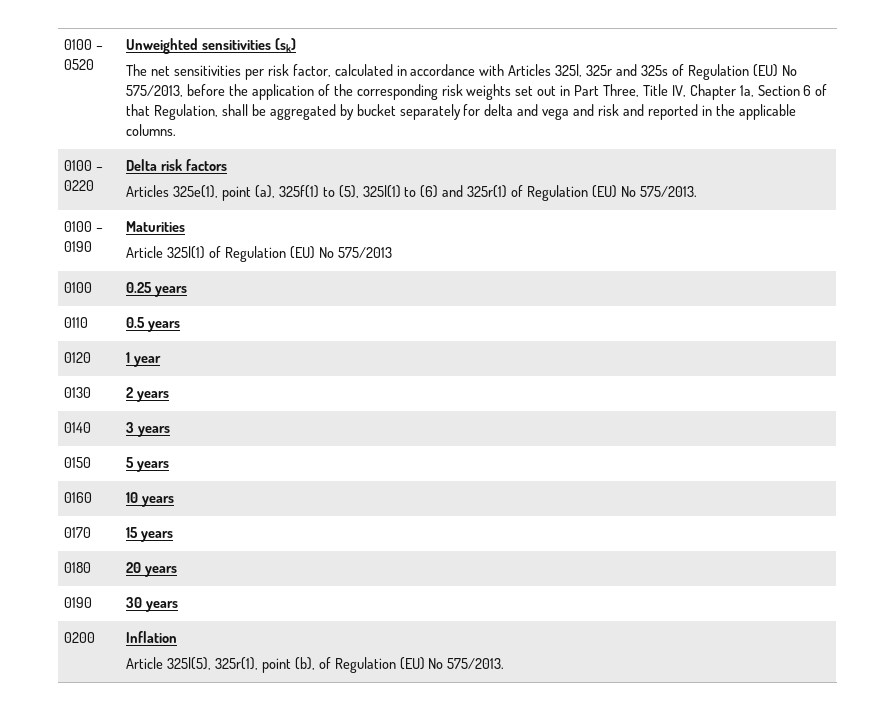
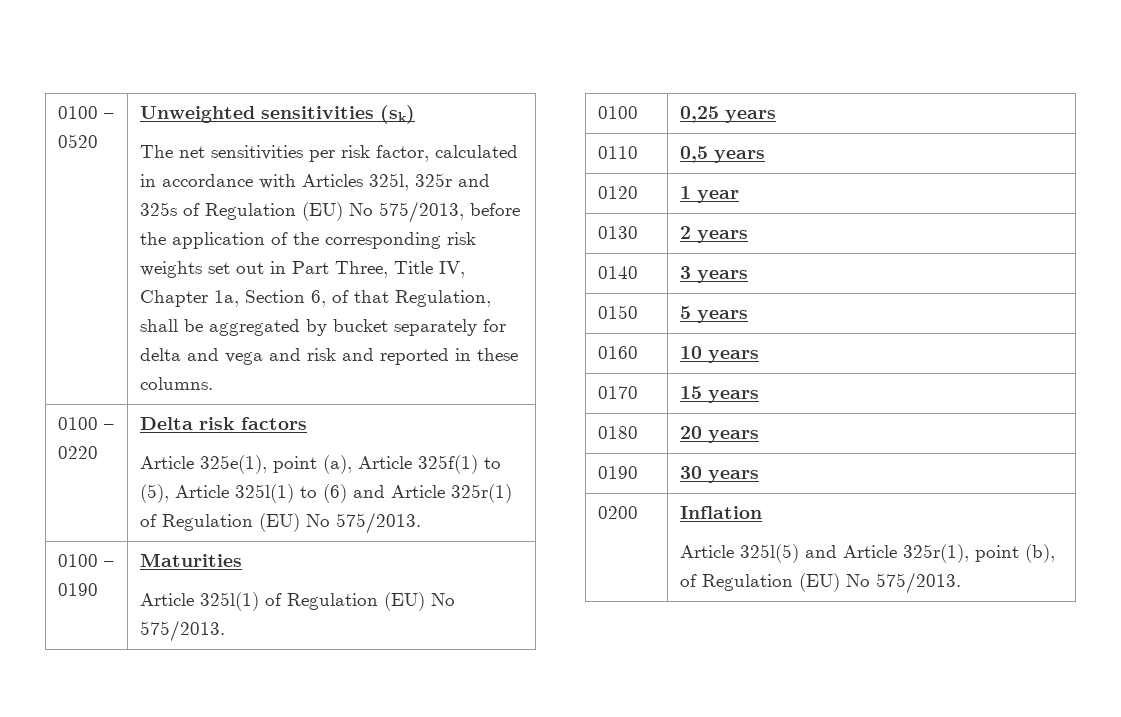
[803,85,812,96] 6 -> [310,290,326,307] 6,
[715,104,796,120] the applicable -> [476,348,518,361] these
[126,185,170,197] Articles -> [139,456,194,469] Article
(275, 191) none -> [357,456,412,469] Article
(359, 191) none -> [174,485,229,498] Article
(464, 191) none -> [390,485,445,498] Article
[337,247,392,258] 575/2013 -> [139,620,225,642] 575/2013.
[126,282,153,293] 0.25 -> [679,106,719,123] 0,25
[126,317,146,328] 0.5 -> [679,146,708,163] 0,5
[167,657,212,670] 325l(5), -> [739,544,897,563] 325l(5) and Article

